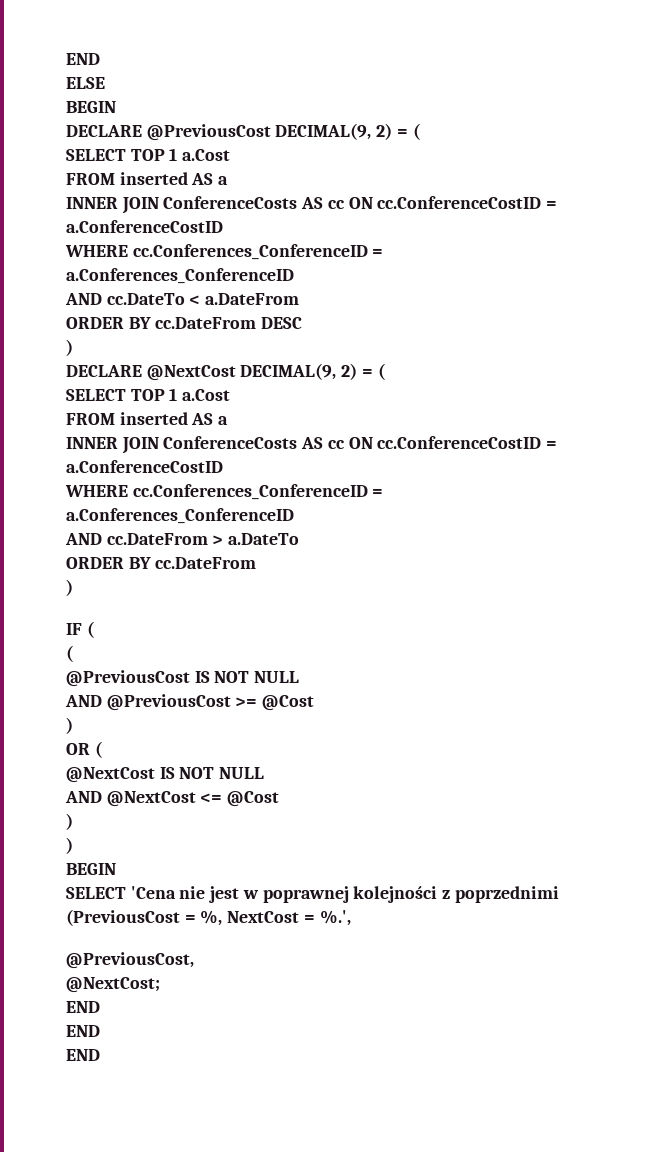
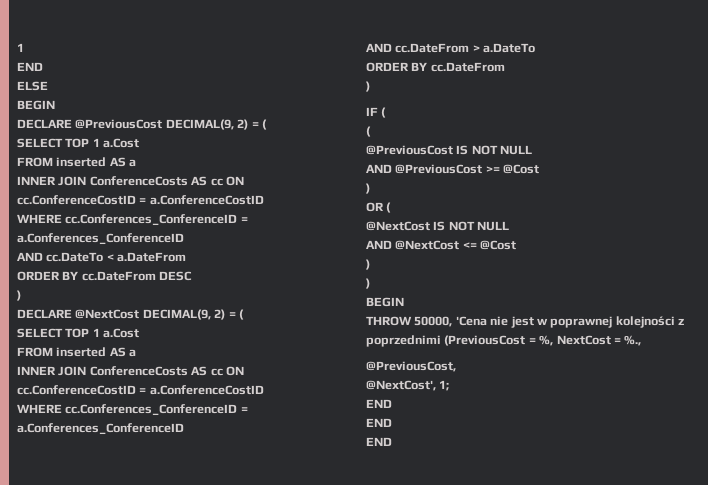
(66, 59) none -> [17,43,24,52] 1 //
[66,887,126,899] SELECT -> [366,316,453,327] THROW 50000,
[319,910,351,926] %.', -> [624,335,642,346] %.,
[66,977,160,993] @NextCost; -> [366,380,450,391] @NextCost', 1;

